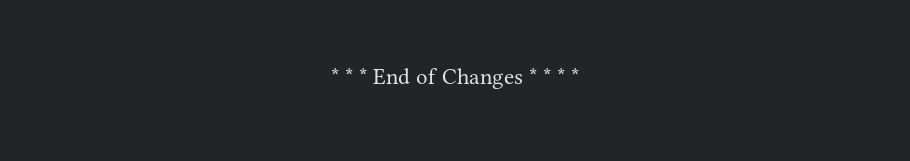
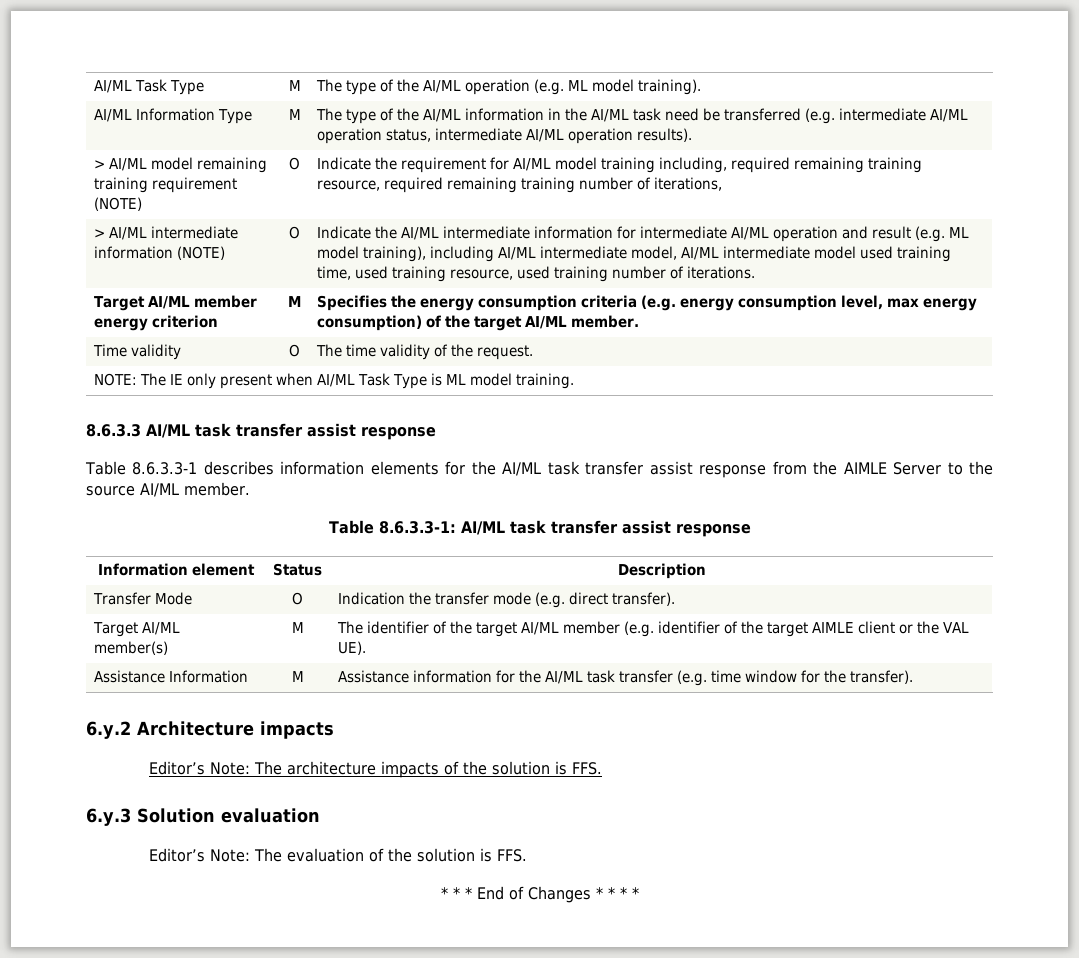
(330, 75) none -> [94,79,205,95] [288,80,301,91] [316,79,702,95] [94,108,253,124] [288,109,301,120] [316,108,969,124] [317,128,693,144] [94,157,268,173] [94,177,238,193] [94,197,143,211] [289,157,300,170] [317,157,923,173] [317,177,723,193] [94,226,239,240] [94,246,226,260] [289,226,300,239] [317,226,970,242] [317,246,952,262] [317,266,756,282] [94,295,258,311] [94,315,219,331] [288,296,301,307] [317,295,978,311] [317,315,640,331] [93,344,182,360] [289,344,300,357] [316,344,534,360] [94,373,575,389] [86,423,436,440] [85,461,994,478] [86,482,250,497] [328,520,751,537] [97,563,255,576] [273,563,322,576] [617,563,706,579] [93,592,193,605] [292,592,303,605] [338,592,676,608] [93,622,181,637] [94,641,169,655] [291,622,304,633] [337,621,970,637] [338,641,367,655] [94,670,249,683] [291,671,304,682] [338,670,914,686] [86,721,334,739] [148,761,602,778] [86,808,320,826] [148,848,527,862] AI/ML Task Type | M | The type of the AI/ML operation (e.g. ML model training). // AI/ML Information Type | M | The type of the AI/ML information in the AI/ML task need be transferred (e.g. intermediate AI/ML operation status, intermediate AI/ML operation results). // > AI/ML model remaining training requirement (NOTE) | O | Indicate the requirement for AI/ML model training including, required remaining training resource, required remaining training number of iterations, // > AI/ML intermediate information (NOTE) | O | Indicate the AI/ML intermediate information for intermediate AI/ML operation and result (e.g. ML model training), including AI/ML intermediate model, AI/ML intermediate model used training time, used training resource, used training number of iterations. // Target AI/ML member energy criterion | M | Specifies the energy consumption criteria (e.g. energy consumption level, max energy consumption) of the target AI/ML member. // Time validity | O | The time validity of the request. // NOTE: The IE only present when AI/ML Task Type is ML model training. // 8.6.3.3 AI/ML task transfer assist response // Table 8.6.3.3-1 describes information elements for the AI/ML task transfer assist response from the AIMLE Server to the source AI/ML member. // Table 8.6.3.3-1: AI/ML task transfer assist response // Information element | Status | Description // Transfer Mode | O | Indication the transfer mode (e.g. direct transfer). // Target AI/ML member(s) | M | The identifier of the target AI/ML member (e.g. identifier of the target AIMLE client or the VAL UE). // Assistance Information | M | Assistance information for the AI/ML task transfer (e.g. time window for the transfer). // 6.y.2 Architecture impacts // Editor’s Note: The architecture impacts of the solution is FFS. // 6.y.3 Solution evaluation // Editor’s Note: The evaluation of the solution is FFS. //

